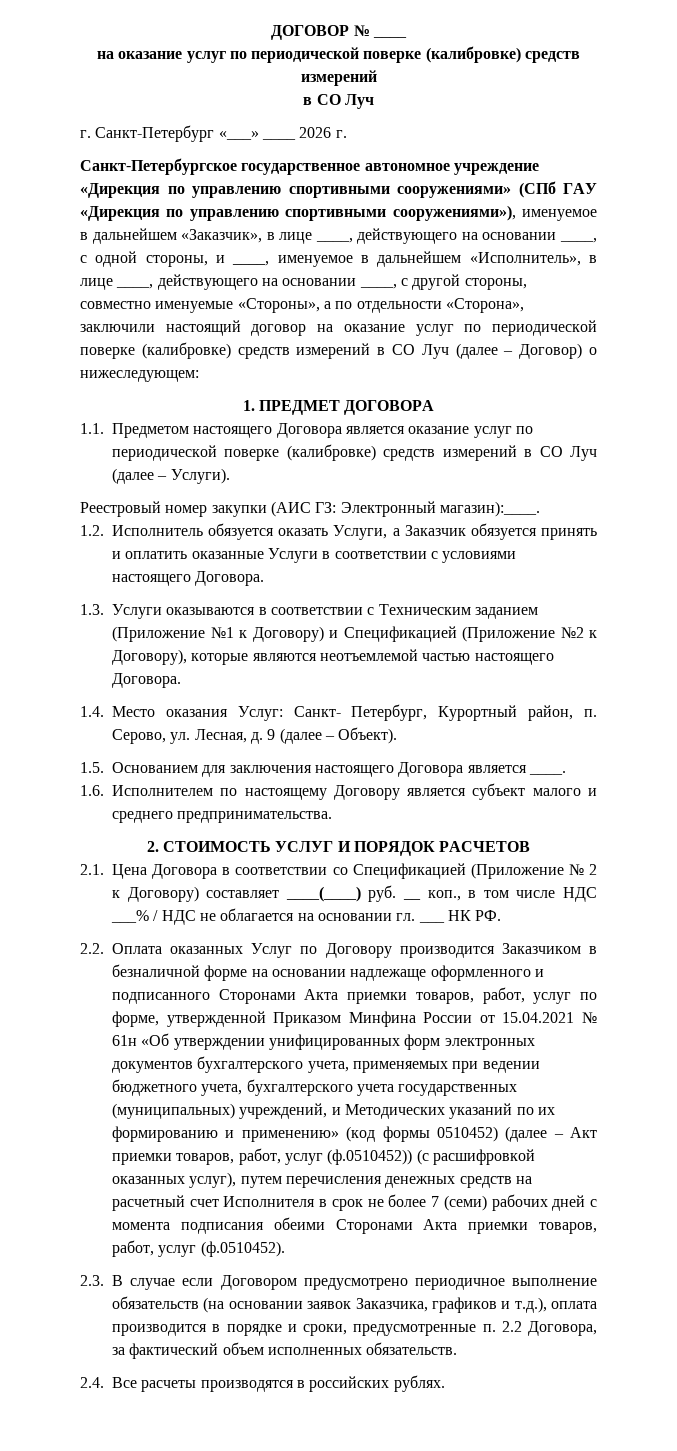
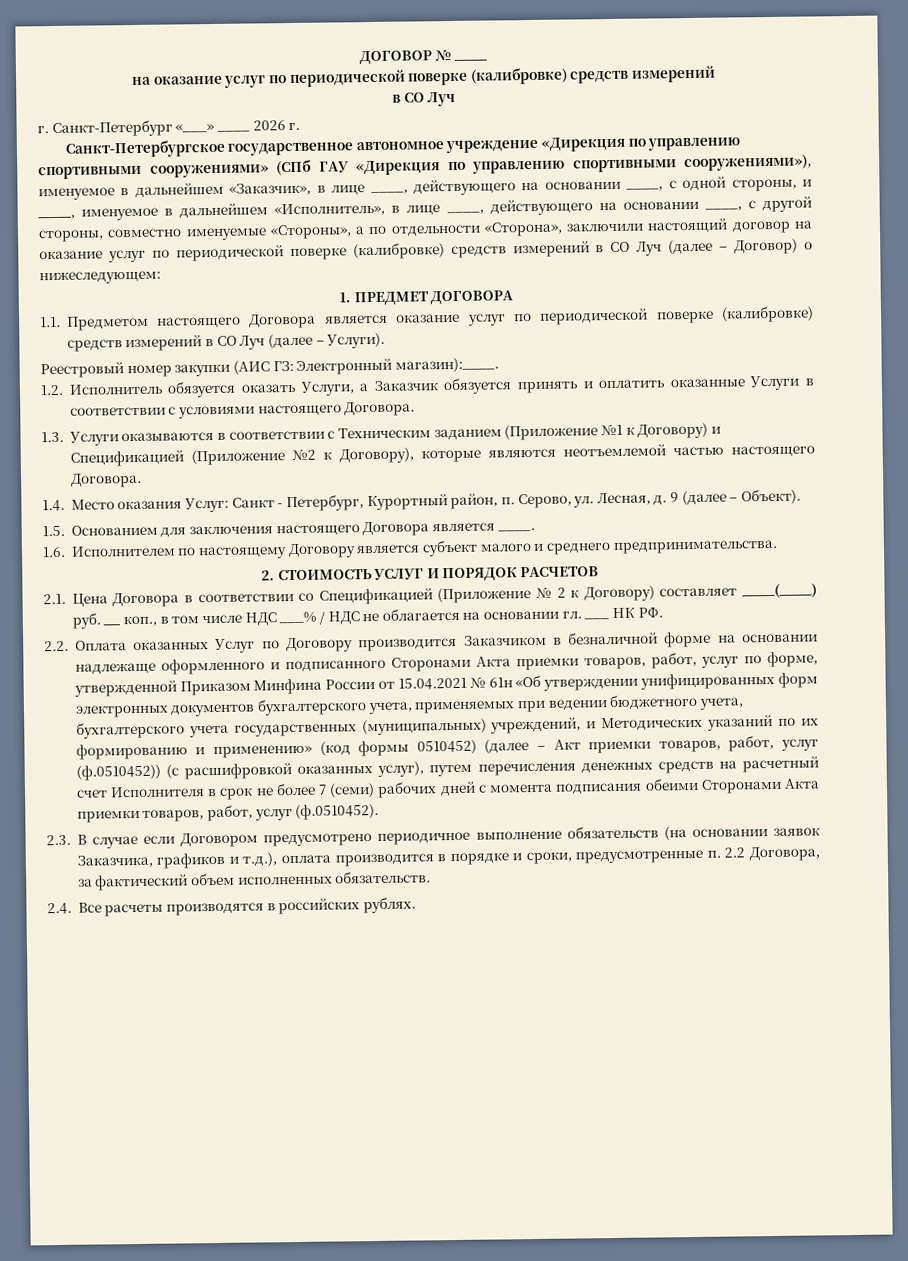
[293,706,341,717] Санкт- -> [231,497,284,508] Санкт -

